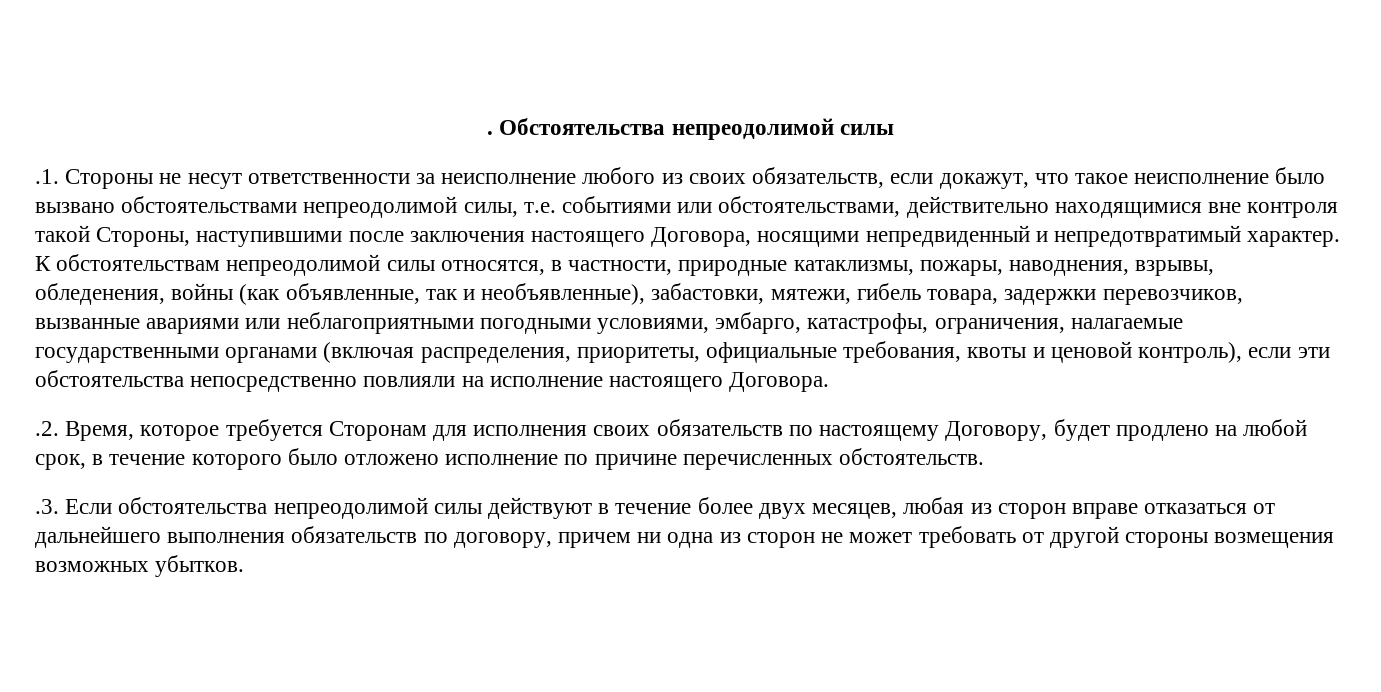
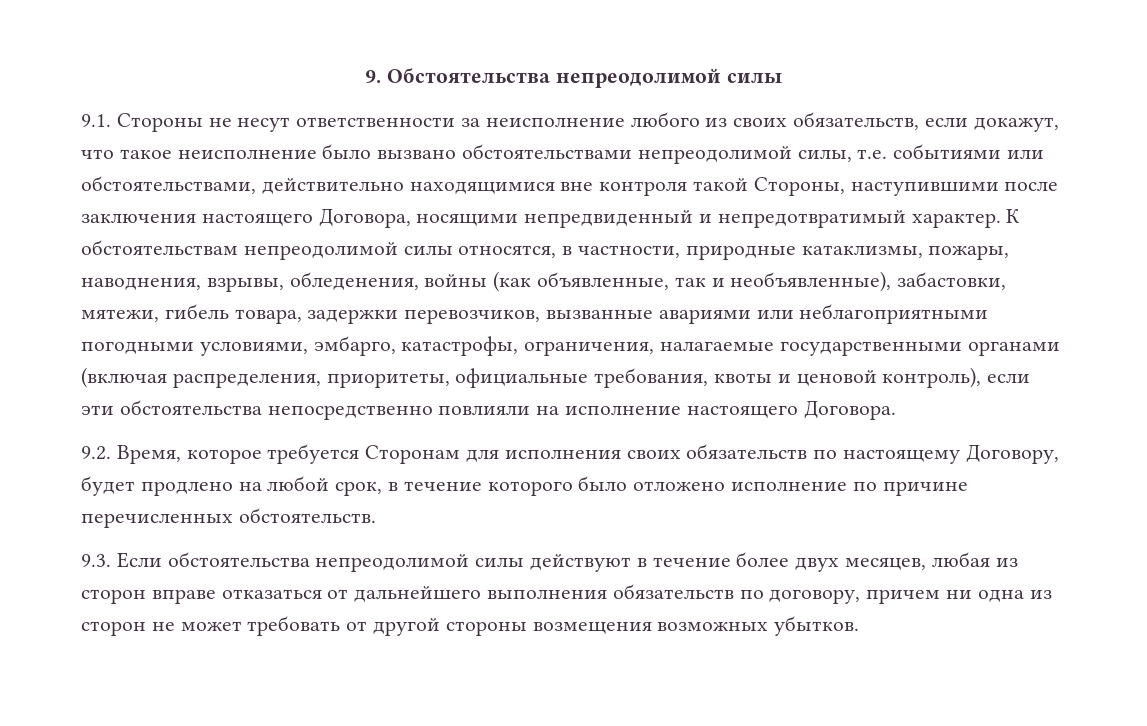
[487,131,494,135] . -> [365,70,382,83] 9.
[35,169,59,184] .1. -> [81,114,111,127] 9.1.
[35,421,59,436] .2. -> [81,446,111,460] 9.2.
[35,499,59,514] .3. -> [81,554,111,567] 9.3.

